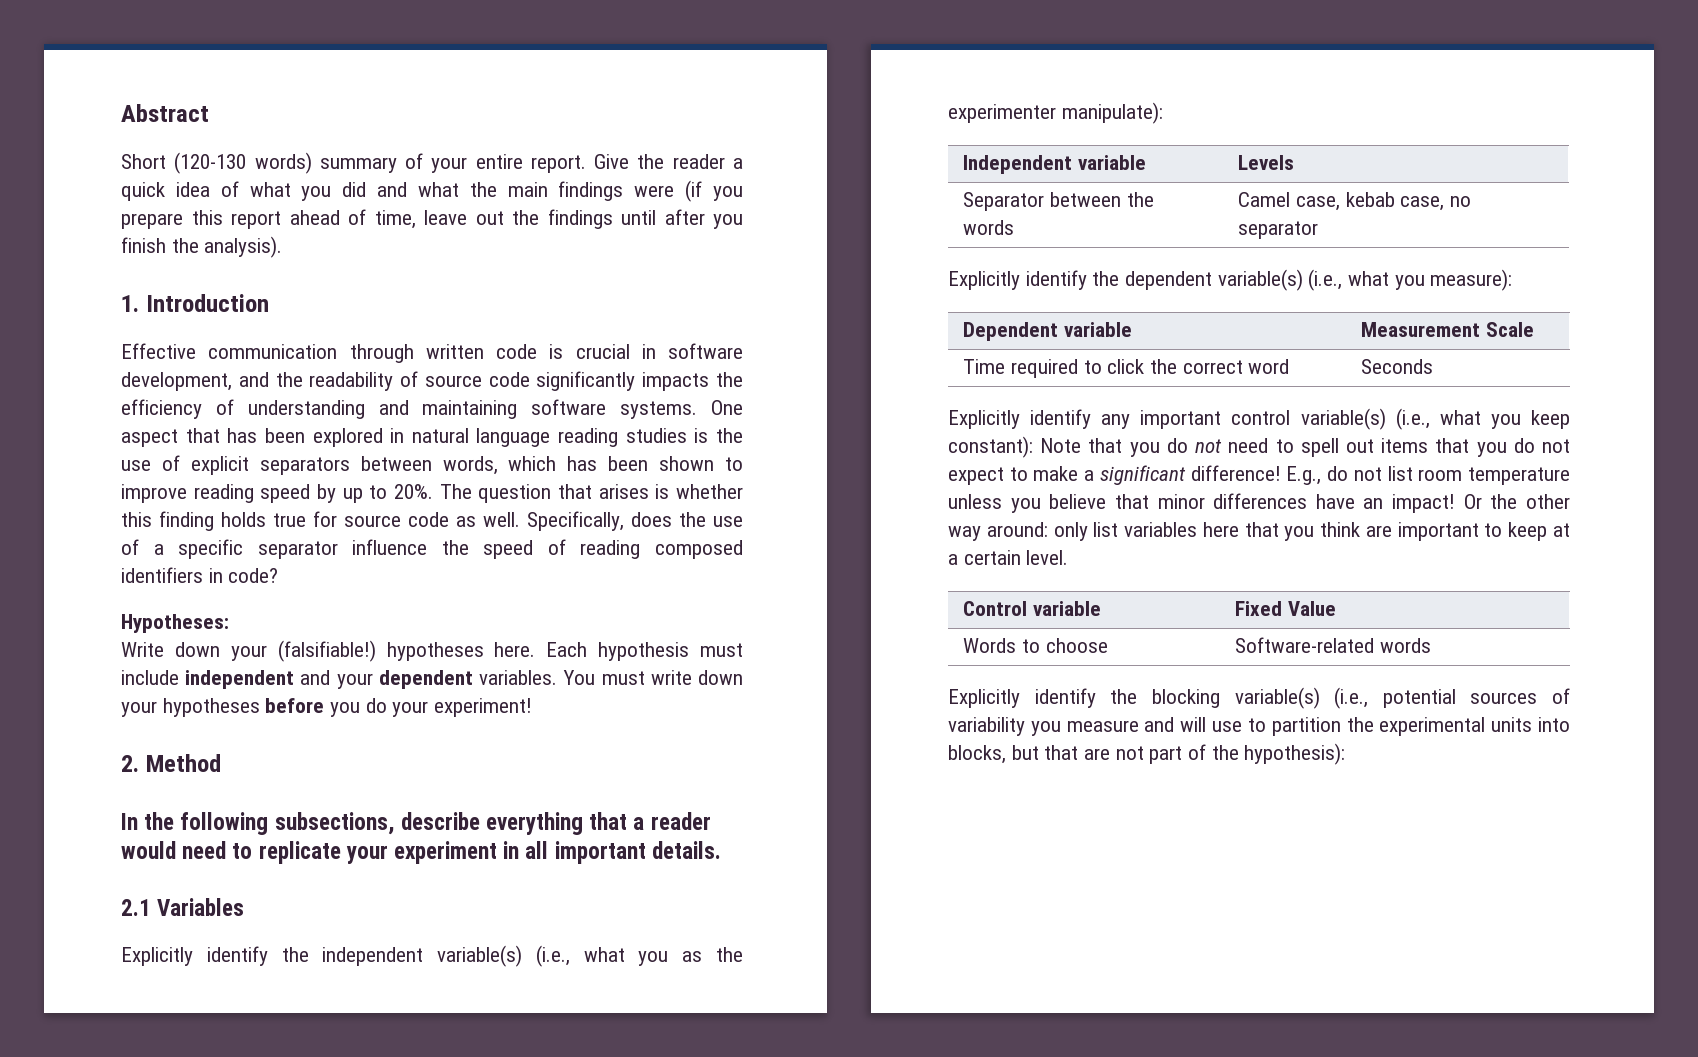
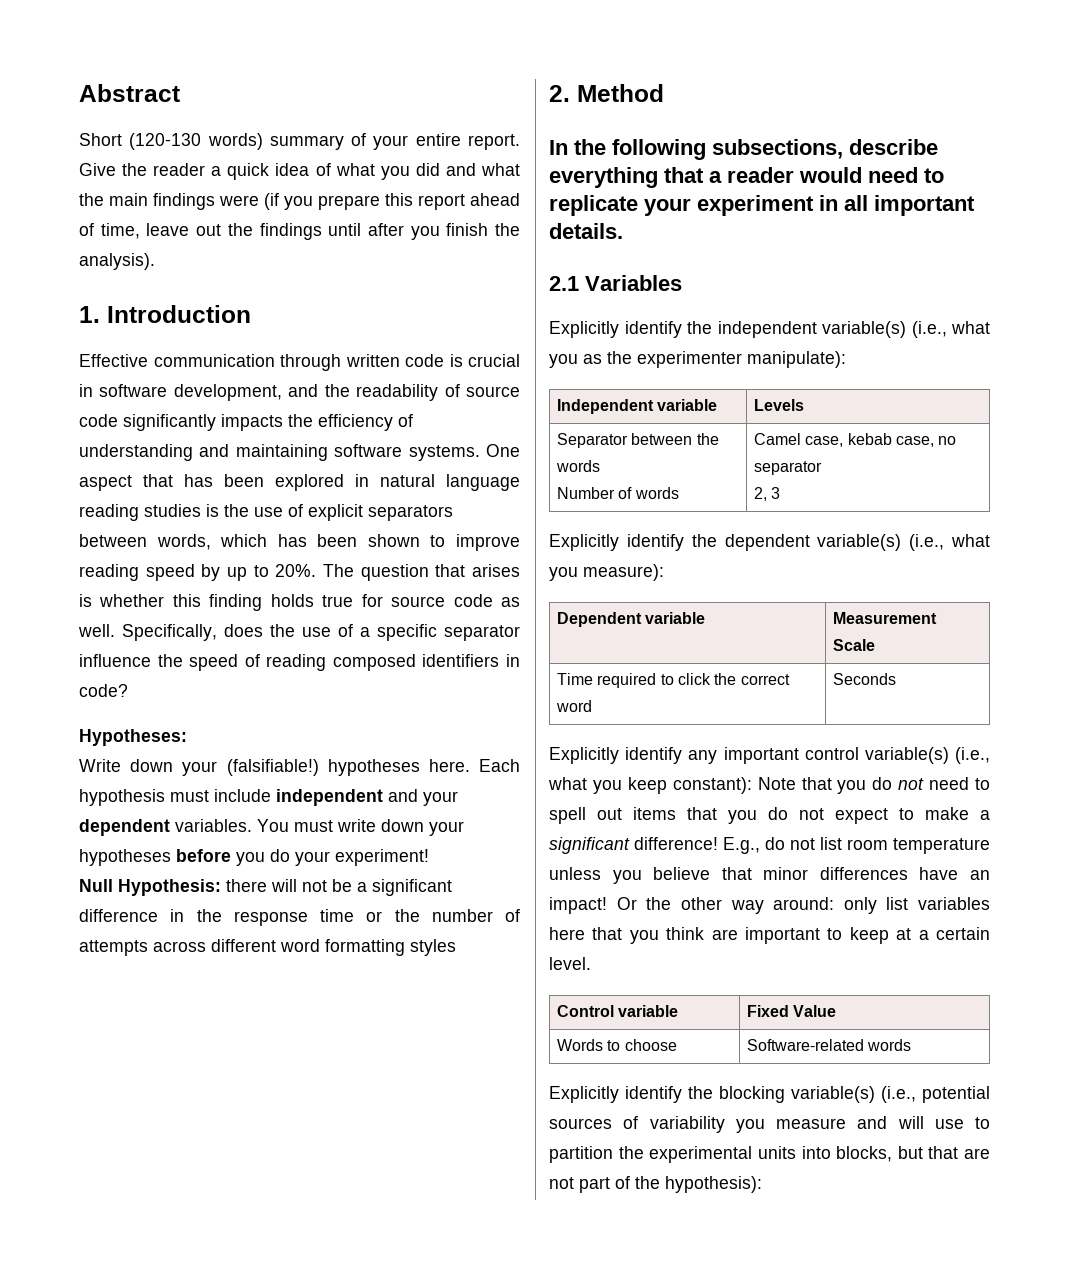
(533, 707) none -> [79,879,452,896] [79,909,520,926] [79,939,456,956] // Null Hypothesis: there will not be a significant difference in the response time or the number of attempts across different word formatting styles
(1015, 227) none -> [557,487,679,499] // Number of words
(1319, 230) none -> [754,487,781,501] // 2, 3

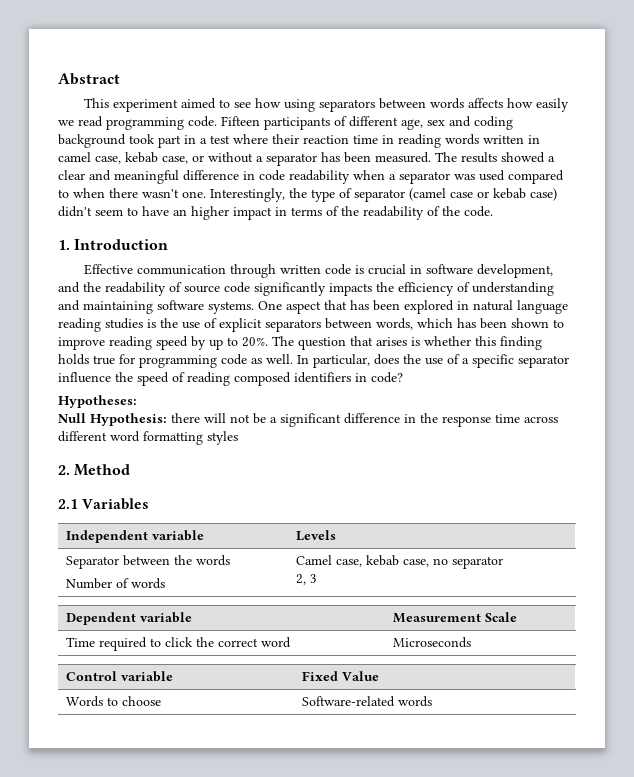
[79,133,520,150] [79,163,520,180] [79,193,520,210] [79,223,520,240] [79,253,155,270] Short (120-130 words) summary of your entire report. Give the reader a quick idea of what you did and what the main findings were (if you prepare this report ahead of time, leave out the findings until after you finish the analysis). -> [84,98,570,112] [58,116,513,130] [58,134,540,148] [58,152,555,166] [58,170,564,184] [58,188,557,202] [58,206,493,220] This experiment aimed to see how using separators between words affects how easily we read programming code. Fifteen participants of different age, sex and coding background took part in a test where their reaction time in reading words written in camel case, kebab case, or without a separator has been measured. The results showed a clear and meaningful difference in code readability when a separator was used compared to when there wasn't one. Interestingly, the type of separator (camel case or kebab case) didn't seem to have an higher impact in terms of the readability of the code.
[391,596,446,607] source -> [139,355,217,368] programming
[122,624,217,641] Specifically, -> [297,354,370,368] In particular,
[79,759,520,776] [79,789,458,806] [79,819,464,836] [79,849,429,866] // Write down your (falsifiable!) hypotheses here. Each hypothesis must include independent and your dependent variables. You must write down your hypotheses before you do your experiment! -> (137, 401) none
[366,909,520,922] [79,940,148,956] or the number of attempts -> (520, 418) none
[549,139,938,160] [549,167,944,188] [549,195,975,216] [549,223,623,239] [549,275,682,291] [549,321,990,338] [549,351,846,368] In the following subsections, describe everything that a reader would need to replicate your experiment in all important details. // 2.1 Variables // Explicitly identify the independent variable(s) (i.e., what you as the experimenter manipulate): -> [58,498,150,510] 2.1 Variables
[549,534,990,551] [549,564,664,581] // Explicitly identify the dependent variable(s) (i.e., what you measure): -> (318, 578) none
[833,673,897,685] [549,747,990,764] [548,777,990,794] [549,807,990,824] [549,837,990,854] [549,867,990,884] [549,897,990,914] [549,927,990,944] [549,957,591,970] Seconds // Explicitly identify any important control variable(s) (i.e., what you keep constant): Note that you do not need to spell out items that you do not expect to make a significant difference! E.g., do not list room temperature unless you believe that minor differences have an impact! Or the other way around: only list variables here that you think are important to keep at a certain level. -> [393,637,472,648] Microseconds
[549,1086,990,1103] [549,1116,990,1133] [549,1146,990,1163] [549,1176,762,1193] // Explicitly identify the blocking variable(s) (i.e., potential sources of variability you measure and will use to partition the experimental units into blocks, but that are not part of the hypothesis): -> (433, 701) none

